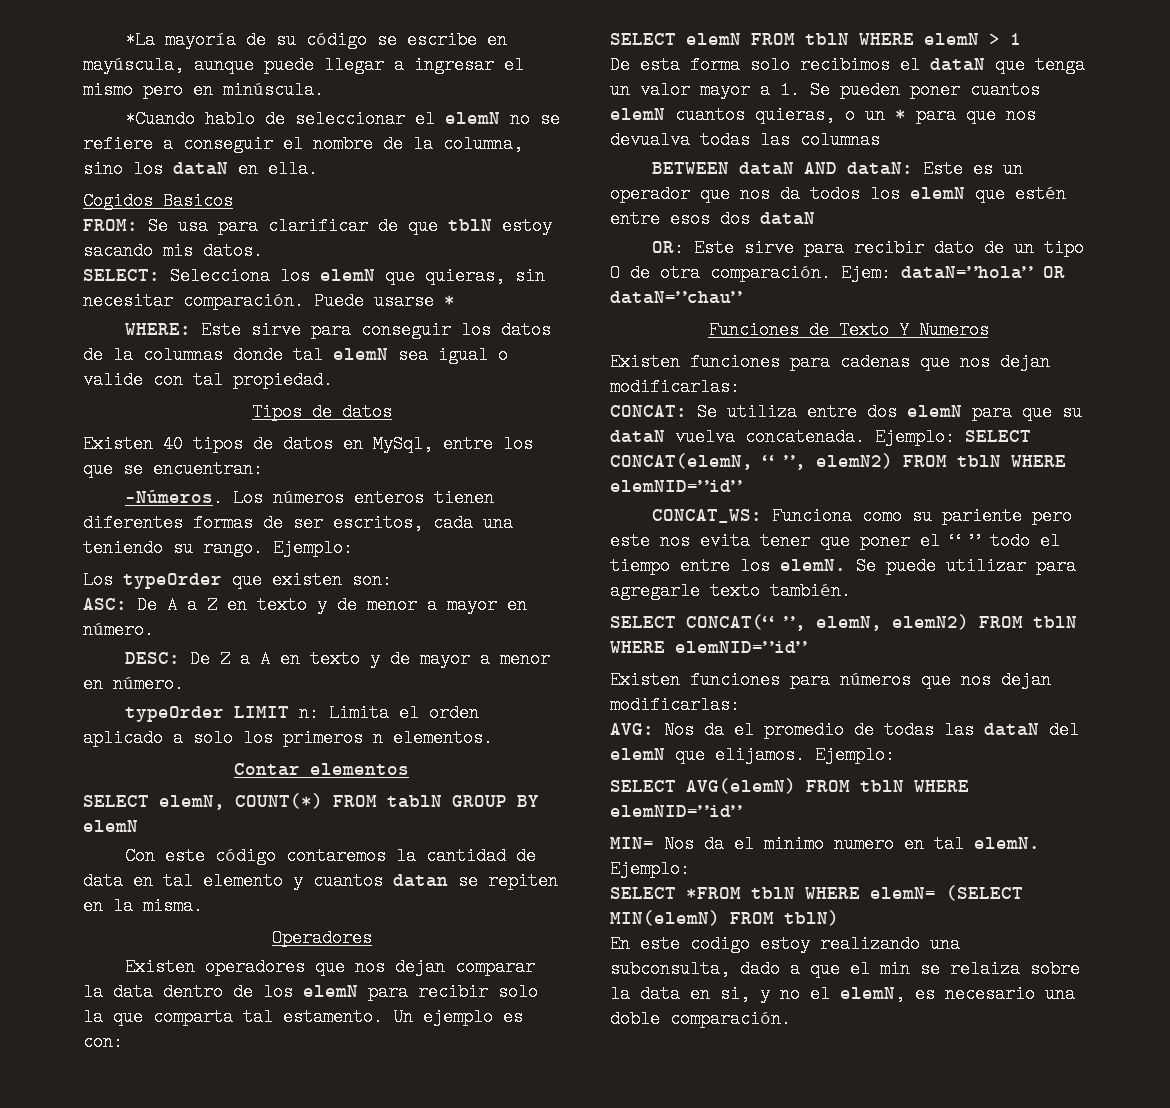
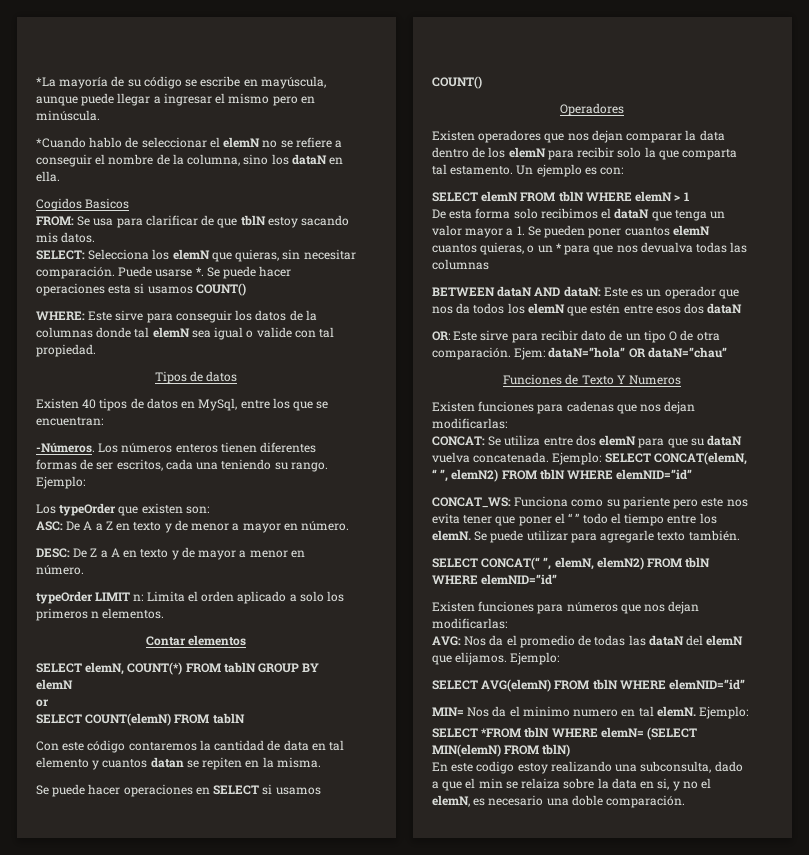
[444,295,455,306] * -> [195,266,292,279] [36,283,246,296] *. Se puede hacer operaciones esta si usamos COUNT()
(138, 826) none -> [36,699,49,707] [36,713,245,726] // or // SELECT COUNT(elemN) FROM tablN
(203, 906) none -> [36,784,321,797] [432,76,482,89] // Se puede hacer operaciones en SELECT si usamos COUNT()

